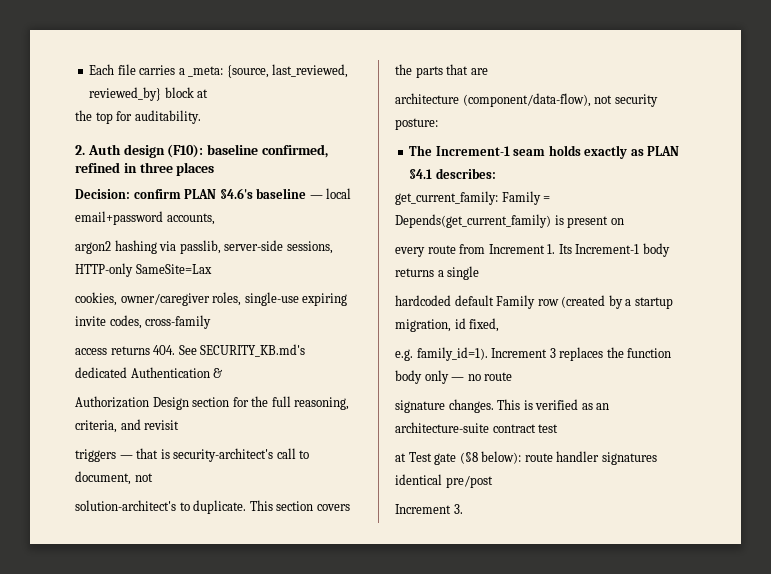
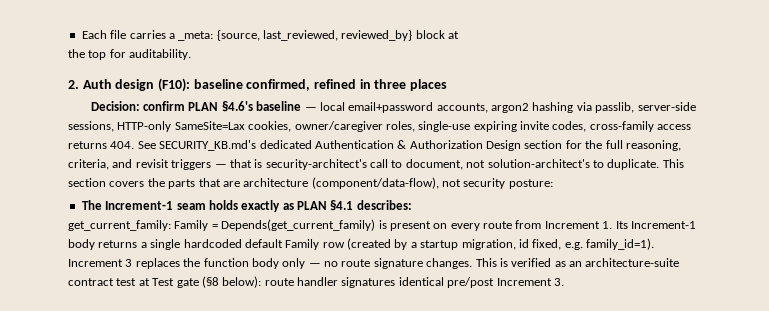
(215, 219) // -> (488, 108) none
(212, 269) // -> (245, 125) none
(212, 322) // -> (654, 126) none
(223, 373) // -> (407, 144) none
(180, 425) // -> (169, 163) none
(153, 477) // -> (486, 164) none
(488, 71) // -> (240, 184) none
(624, 221) // -> (448, 226) none
(480, 273) // -> (181, 244) none
(500, 325) // -> (562, 244) none
(513, 376) // -> (371, 263) none
(559, 428) // -> (137, 282) none
(493, 481) // -> (495, 282) none

